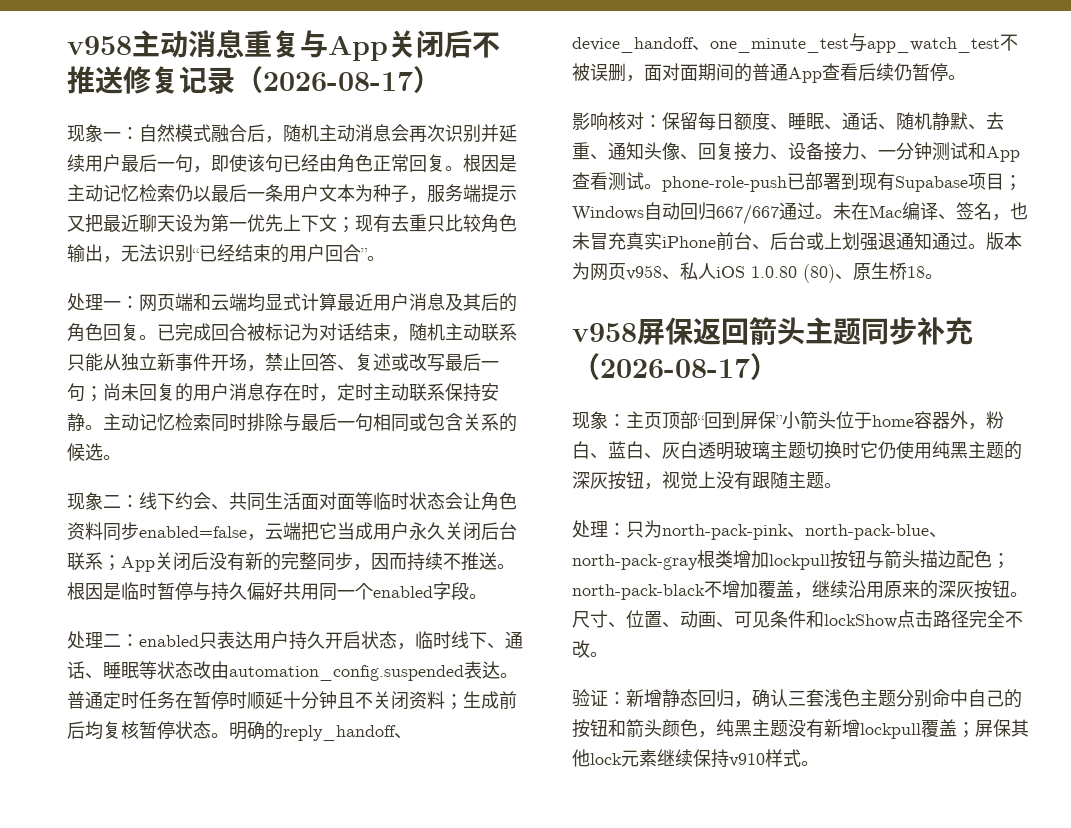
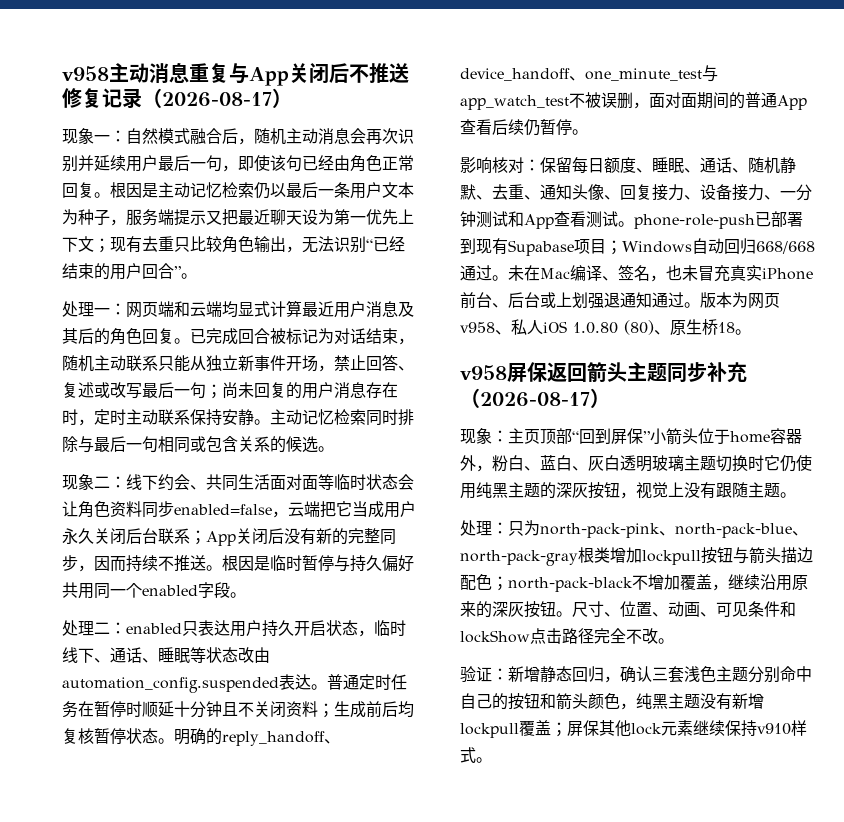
[716,204,779,225] 667/667 -> [756,241,815,254] 668/668

